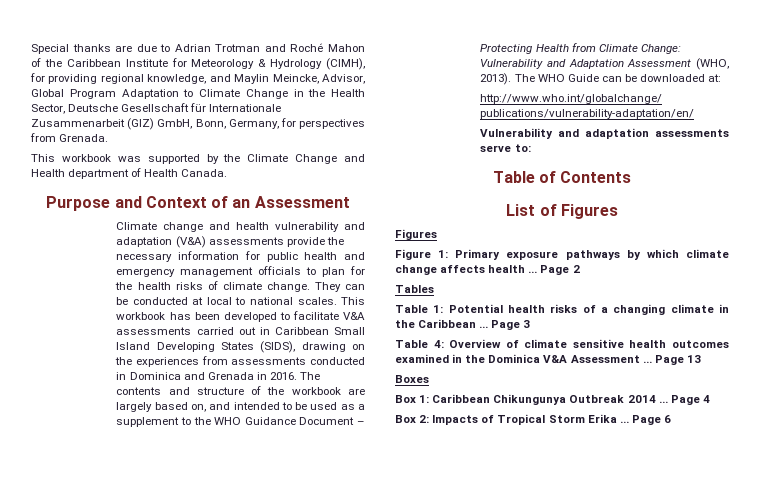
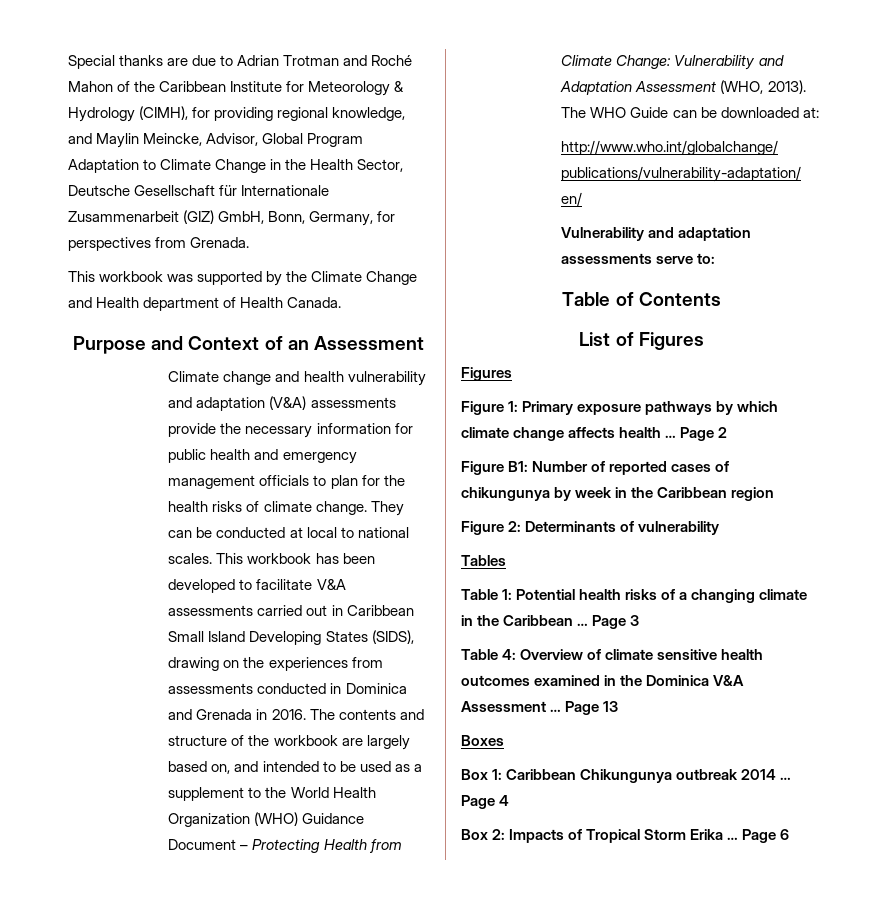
[214,417,242,425] WHO -> [290,787,376,798] [168,812,299,827] World Health Organization (WHO)
(580, 269) none -> [461,461,730,475] [461,487,775,501] [461,521,720,535] // Figure B1: Number of reported cases of chikungunya by week in the Caribbean region // Figure 2: Determinants of vulnerability
[569,395,625,403] Outbreak -> [676,769,739,780] outbreak

